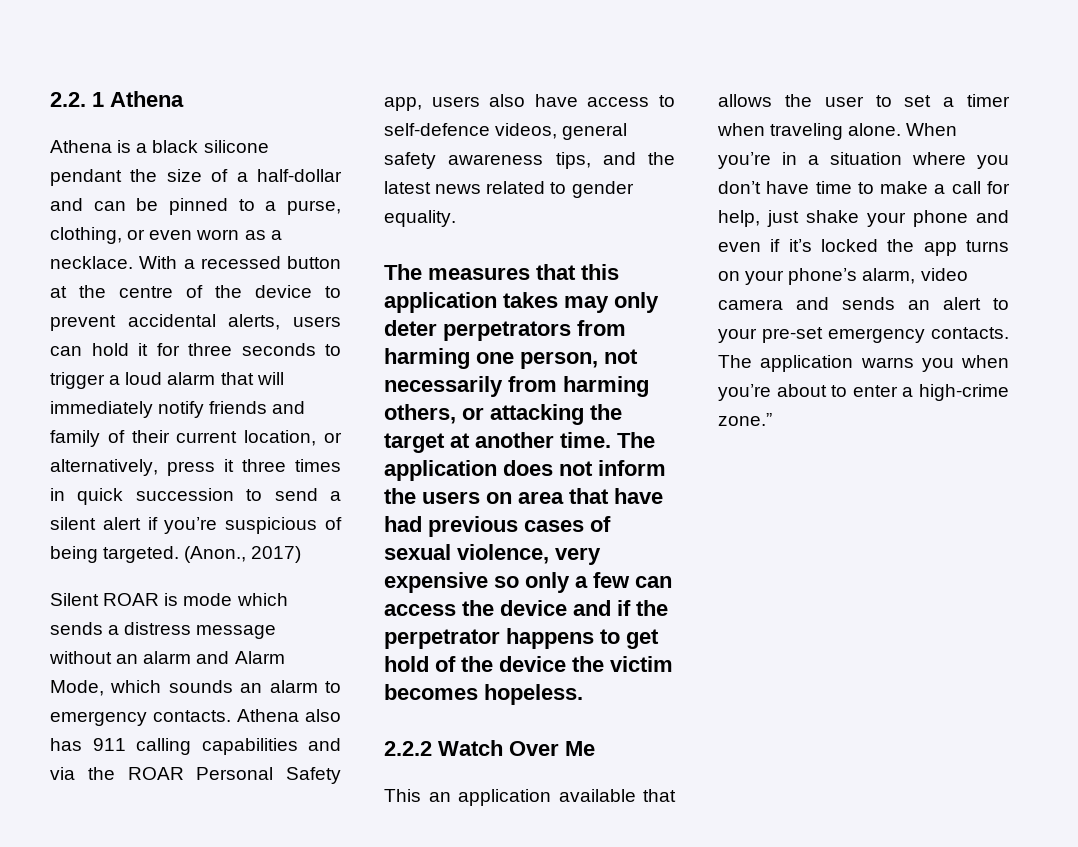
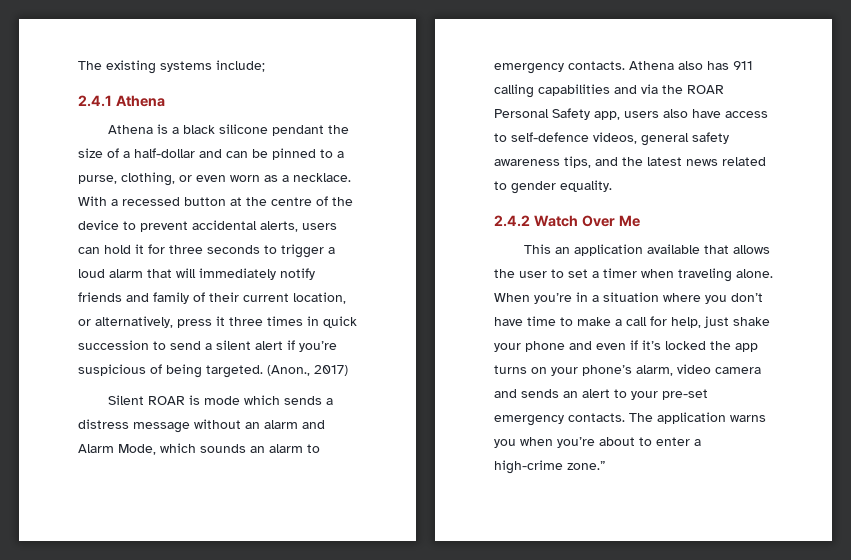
[50,92,104,107] 2.2. 1 -> [78,60,265,74] [78,95,112,107] The existing systems include; // 2.4.1
[384,264,619,280] [384,292,659,313] [384,320,626,341] [384,348,638,369] [384,376,649,397] [384,404,622,425] [384,432,655,453] [384,460,666,481] [384,488,663,504] [384,516,611,537] [384,544,601,565] [384,572,672,593] [384,600,668,616] [384,628,659,649] [384,656,673,672] [384,684,583,705] [384,741,432,756] The measures that this application takes may only deter perpetrators from harming one person, not necessarily from harming others, or attacking the target at another time. The application does not inform the users on area that have had previous cases of sexual violence, very expensive so only a few can access the device and if the perpetrator happens to get hold of the device the victim becomes hopeless. // 2.2.2 -> [494,215,530,227] 2.4.2

